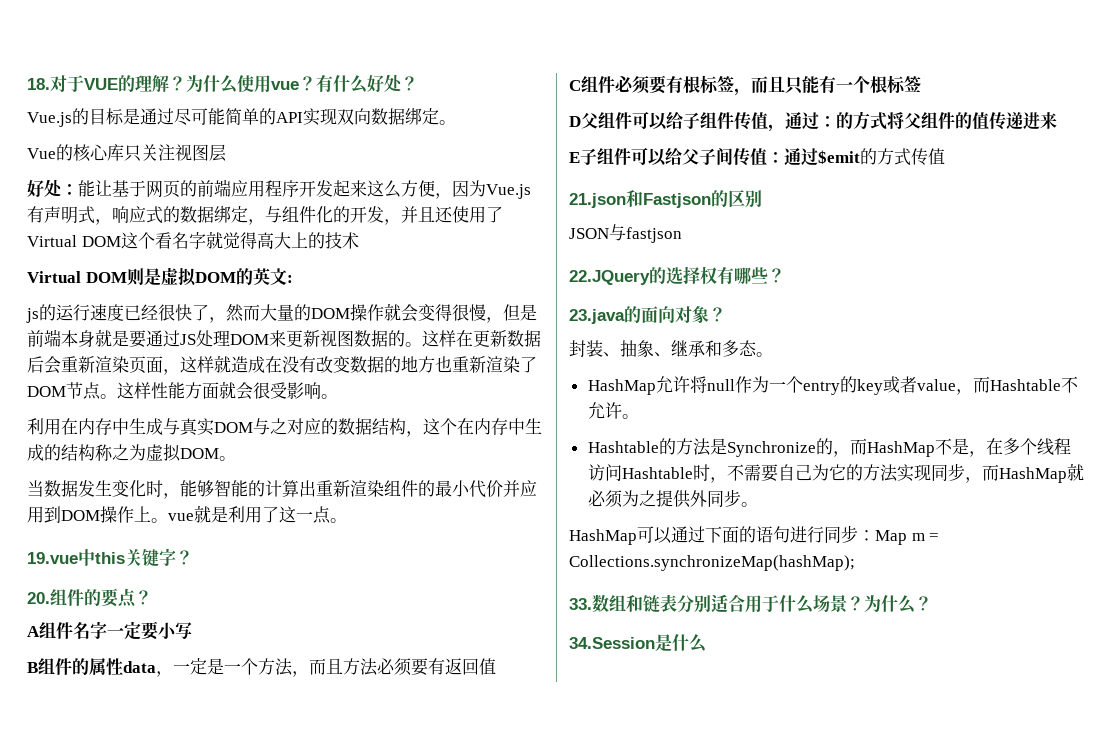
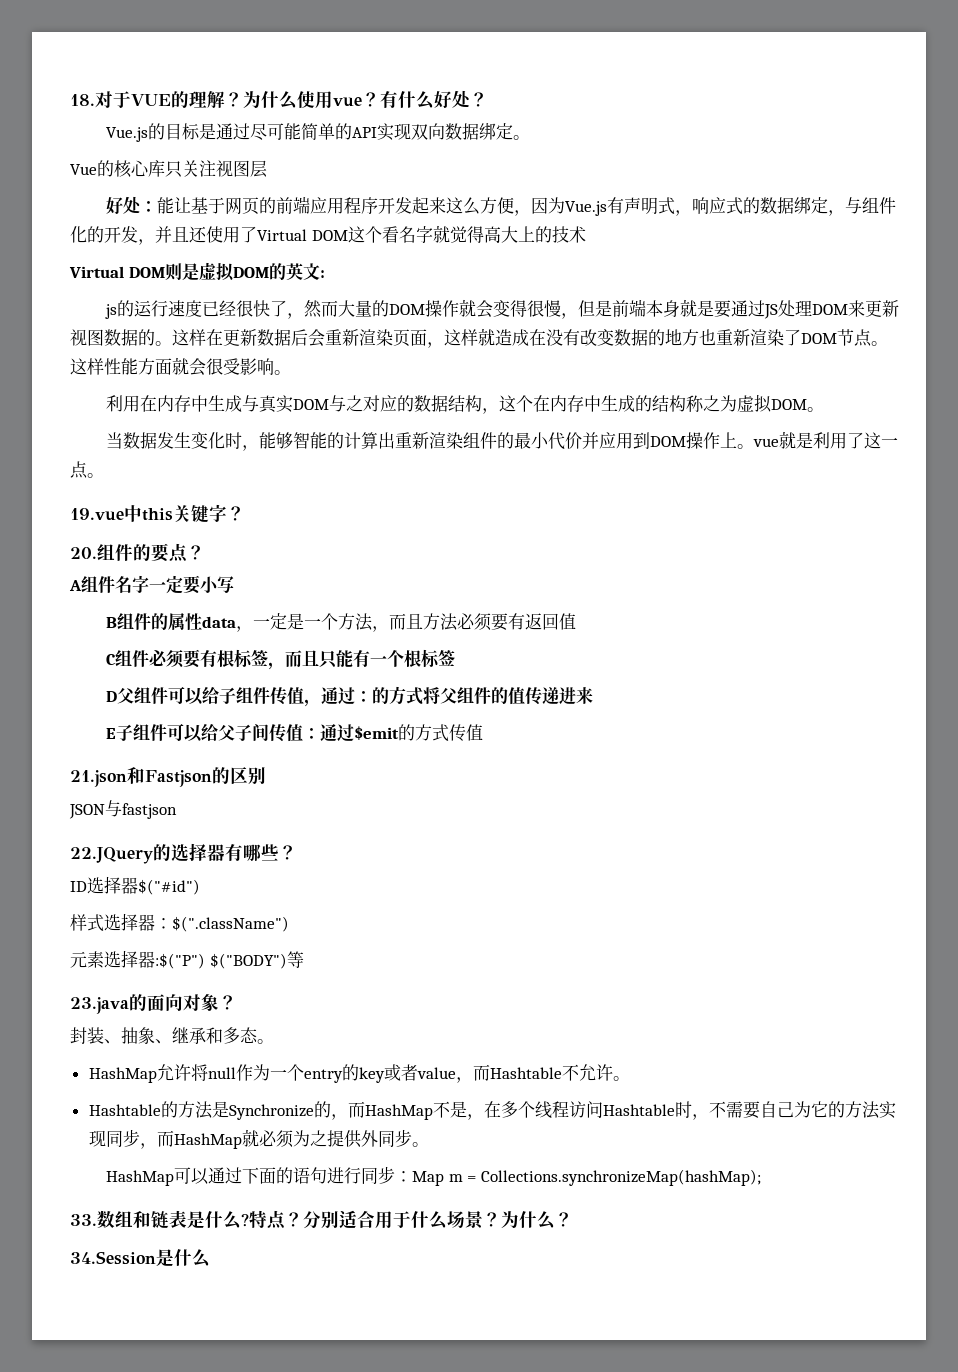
[700,266,717,284] 权 -> [207,844,225,861] 器
(785, 275) none -> [70,876,200,895] [70,913,289,932] [70,950,304,969] // ID选择器$("#id") // 样式选择器：$(".className") // 元素选择器:$("P") $("BODY")等
(677, 603) none -> [187,1210,303,1230] 是什么?特点？

